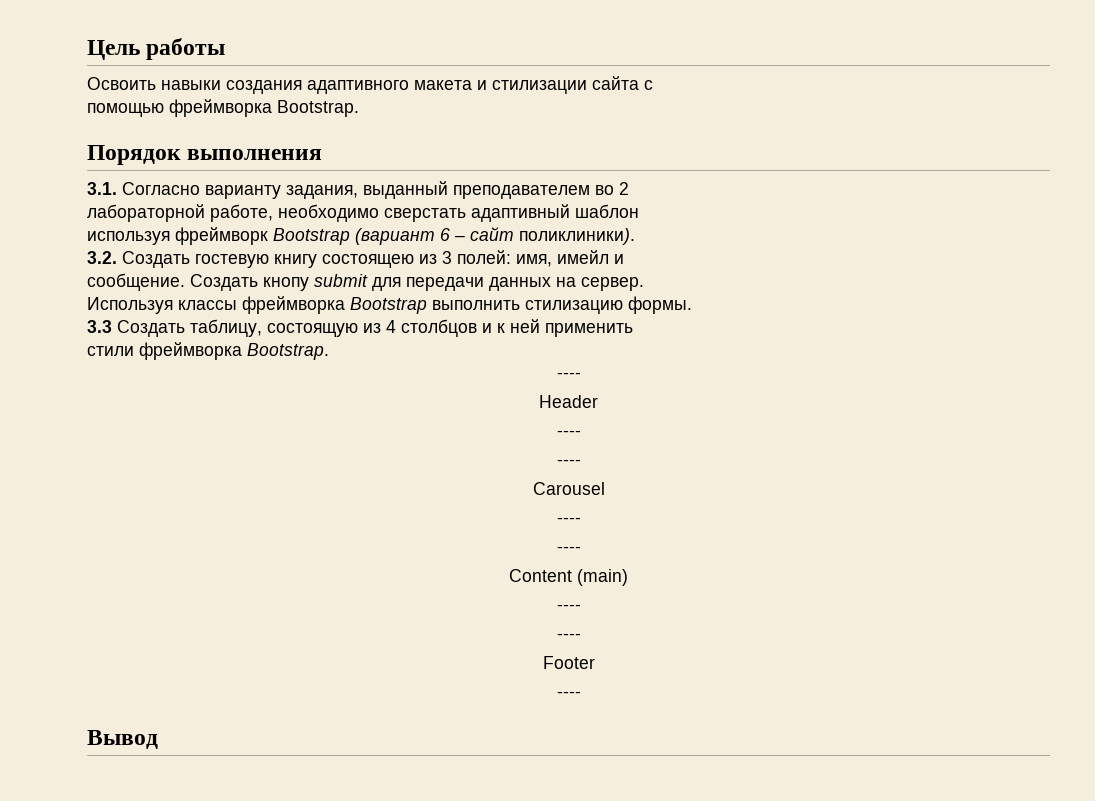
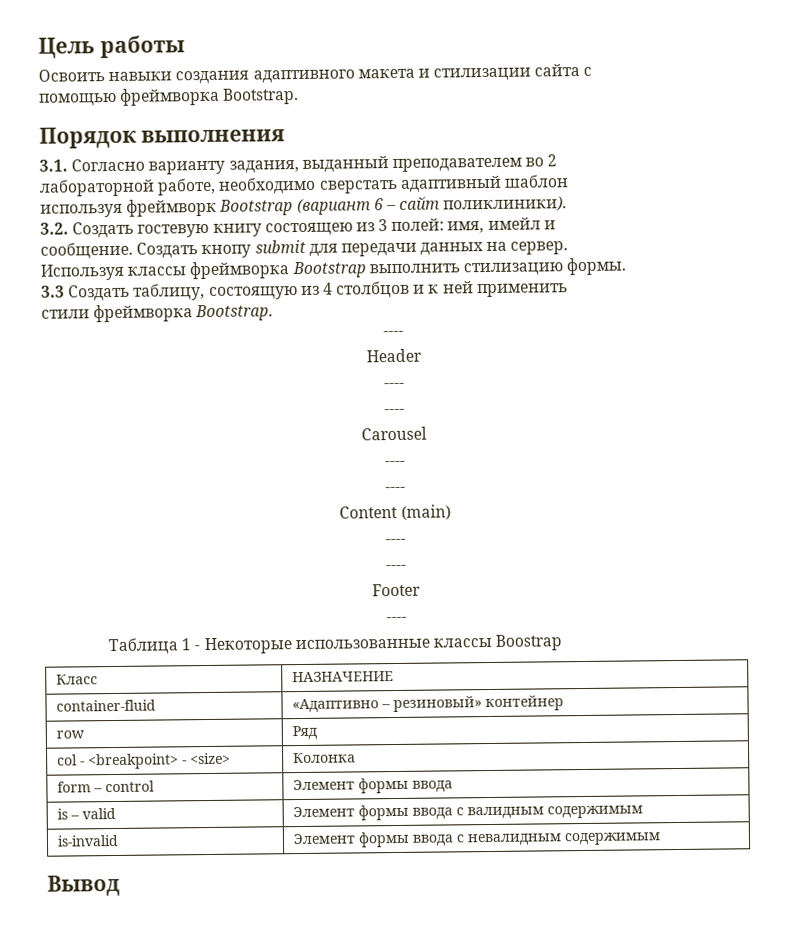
(581, 694) none -> [108,634,563,656] [56,674,99,685] [292,671,395,683] [56,699,157,712] [292,695,565,714] [56,730,86,739] [292,725,318,741] [57,752,232,770] [293,752,357,764] [57,780,156,793] [293,777,454,794] [57,807,117,820] [293,804,644,821] [57,834,120,847] [293,831,662,848] // Таблица 1 - Некоторые использованные классы Boostrap // Класс | НАЗНАЧЕНИЕ // container-fluid | «Адаптивно – резиновый» контейнер // row | Ряд // col - <breakpoint> - <size> | Колонка // form – control | Элемент формы ввода // is – valid | Элемент формы ввода с валидным содержимым // is-invalid | Элемент формы ввода с невалидным содержимым

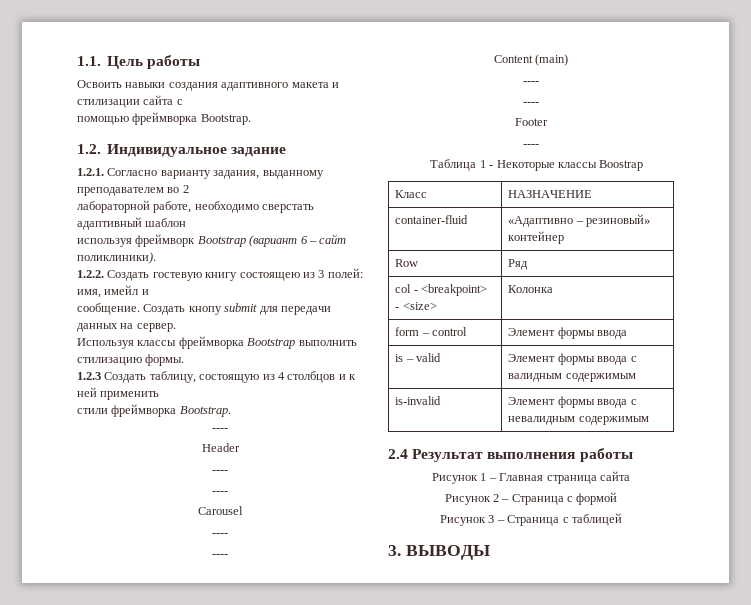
(38, 48) none -> [77,56,101,66] 1.1.
[39,126,285,149] [39,159,68,172] Порядок выполнения // 3.1. -> [77,144,287,157] [77,168,104,176] 1.2. Индивидуальное задание // 1.2.1.
[301,156,389,173] выданный -> [262,170,324,179] выданному
[40,222,69,235] 3.2. -> [77,270,104,278] 1.2.2.
[41,285,65,298] 3.3 -> [77,372,101,380] 1.2.3
[294,638,430,650] использованные -> (555, 165) none
[56,730,86,739] row -> [395,259,419,267] Row
[47,874,120,897] Вывод -> [388,448,633,462] [432,471,630,484] [444,492,618,505] [440,513,622,526] [388,545,490,560] 2.4 Результат выполнения работы // Рисунок 1 – Главная страница сайта // Рисунок 2 – Страница с формой // Рисунок 3 – Страница с таблицей // 3. ВЫВОДЫ

